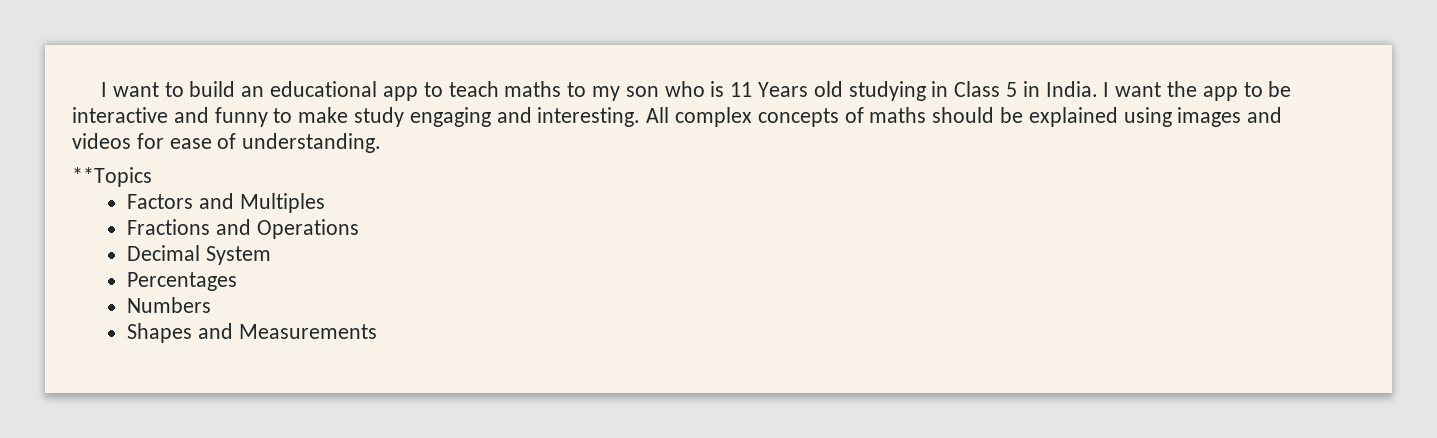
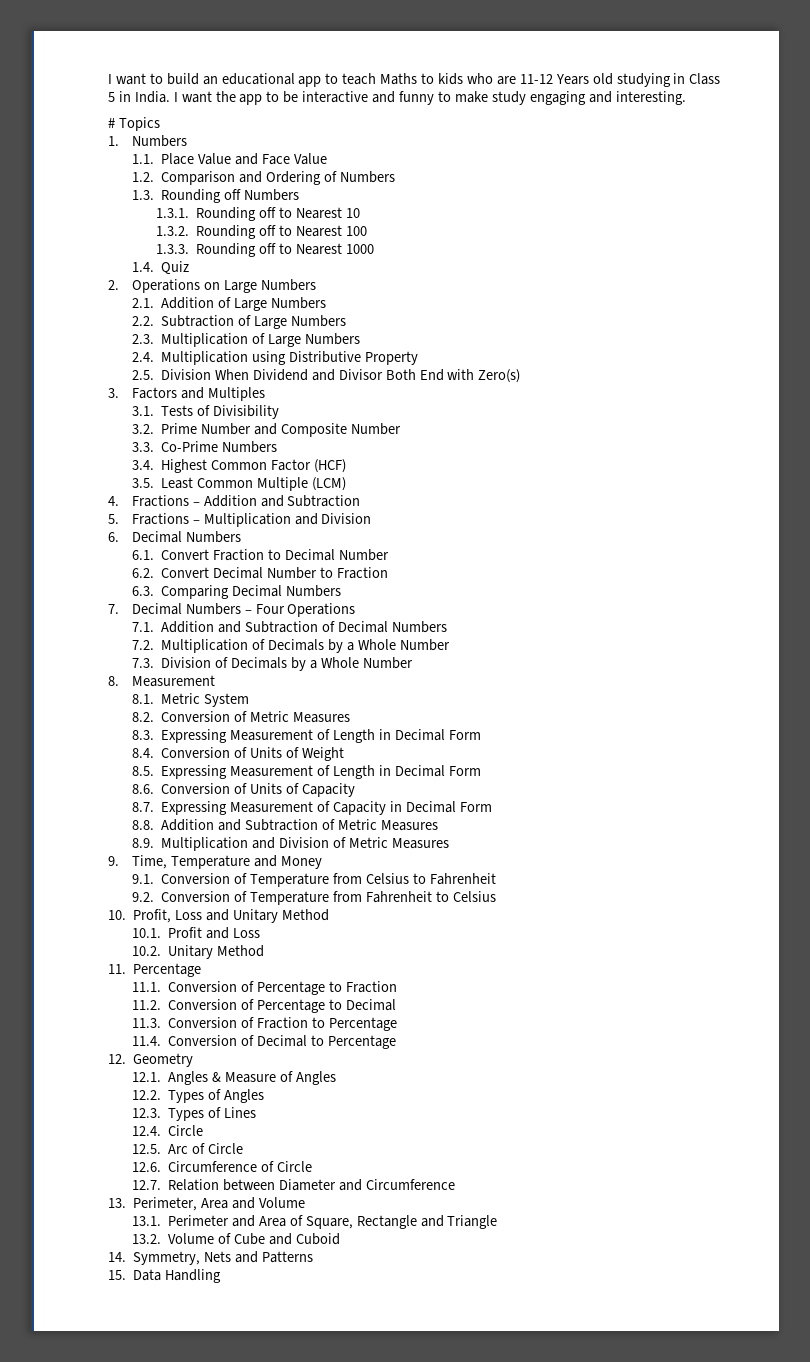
[504,81,753,101] maths to my son who is 11 -> [380,73,553,85] Maths to kids who are 11-12
[646,107,1283,127] [72,133,382,153] [72,167,152,187] [127,193,325,213] [127,219,359,239] [127,245,271,265] [127,272,238,291] [127,297,212,313] [127,323,377,343] All complex concepts of maths should be explained using images and videos for ease of understanding. // **Topics // Factors and Multiples // Fractions and Operations // Decimal System // Percentages // Numbers // Shapes and Measurements -> [108,117,160,131] [108,135,187,147] [131,153,327,165] [131,171,395,185] [131,189,299,203] [155,207,360,221] [155,225,367,239] [155,243,374,257] [131,261,190,275] [108,279,316,293] [131,297,326,311] [131,315,346,329] [131,333,360,347] [131,351,418,365] [131,369,521,383] [108,387,265,401] [131,405,279,419] [131,423,401,437] [131,441,277,453] [131,459,346,473] [131,477,346,491] [108,495,361,507] [108,513,372,527] [108,531,241,543] [131,549,389,561] [131,567,388,579] [131,585,341,599] [108,603,356,617] [131,621,447,633] [131,639,450,653] [131,657,413,671] [108,675,215,687] [131,693,249,707] [131,711,350,723] [131,729,481,743] [131,747,344,761] [131,765,481,779] [131,783,355,797] [131,801,492,815] [131,819,438,831] [131,837,449,851] [108,855,322,869] [131,873,496,887] [131,891,496,905] [108,909,329,923] [131,927,260,939] [131,945,264,959] [108,963,202,977] [131,981,397,995] [131,999,396,1013] [131,1017,397,1031] [131,1035,396,1049] [108,1053,194,1067] [131,1071,336,1085] [131,1089,264,1103] [131,1107,256,1121] [131,1125,204,1136] [131,1143,243,1154] [131,1161,312,1172] [131,1179,455,1191] [108,1197,305,1211] [131,1215,498,1229] [131,1233,340,1245] [108,1251,313,1265] [108,1269,222,1283] // # Topics // 1. Numbers // 1.1. Place Value and Face Value // 1.2. Comparison and Ordering of Numbers // 1.3. Rounding off Numbers // 1.3.1. Rounding off to Nearest 10 // 1.3.2. Rounding off to Nearest 100 // 1.3.3. Rounding off to Nearest 1000 // 1.4. Quiz // 2. Operations on Large Numbers // 2.1. Addition of Large Numbers // 2.2. Subtraction of Large Numbers // 2.3. Multiplication of Large Numbers // 2.4. Multiplication using Distributive Property // 2.5. Division When Dividend and Divisor Both End with Zero(s) // 3. Factors and Multiples // 3.1. Tests of Divisibility // 3.2. Prime Number and Composite Number // 3.3. Co-Prime Numbers // 3.4. Highest Common Factor (HCF) // 3.5. Least Common Multiple (LCM) // 4. Fractions – Addition and Subtraction // 5. Fractions – Multiplication and Division // 6. Decimal Numbers // 6.1. Convert Fraction to Decimal Number // 6.2. Convert Decimal Number to Fraction // 6.3. Comparing Decimal Numbers // 7. Decimal Numbers – Four Operations // 7.1. Addition and Subtraction of Decimal Numbers // 7.2. Multiplication of Decimals by a Whole Number // 7.3. Division of Decimals by a Whole Number // 8. Measurement // 8.1. Metric System // 8.2. Conversion of Metric Measures // 8.3. Expressing Measurement of Length in Decimal Form // 8.4. Conversion of Units of Weight // 8.5. Expressing Measurement of Length in Decimal Form // 8.6. Conversion of Units of Capacity // 8.7. Expressing Measurement of Capacity in Decimal Form // 8.8. Addition and Subtraction of Metric Measures // 8.9. Multiplication and Division of Metric Measures // 9. Time, Temperature and Money // 9.1. Conversion of Temperature from Celsius to Fahrenheit // 9.2. Conversion of Temperature from Fahrenheit to Celsius // 10. Profit, Loss and Unitary Method // 10.1. Profit and Loss // 10.2. Unitary Method // 11. Percentage // 11.1. Conversion of Percentage to Fraction // 11.2. Conversion of Percentage to Decimal // 11.3. Conversion of Fraction to Percentage // 11.4. Conversion of Decimal to Percentage // 12. Geometry // 12.1. Angles & Measure of Angles // 12.2. Types of Angles // 12.3. Types of Lines // 12.4. Circle // 12.5. Arc of Circle // 12.6. Circumference of Circle // 12.7. Relation between Diameter and Circumference // 13. Perimeter, Area and Volume // 13.1. Perimeter and Area of Square, Rectangle and Triangle // 13.2. Volume of Cube and Cuboid // 14. Symmetry, Nets and Patterns // 15. Data Handling

